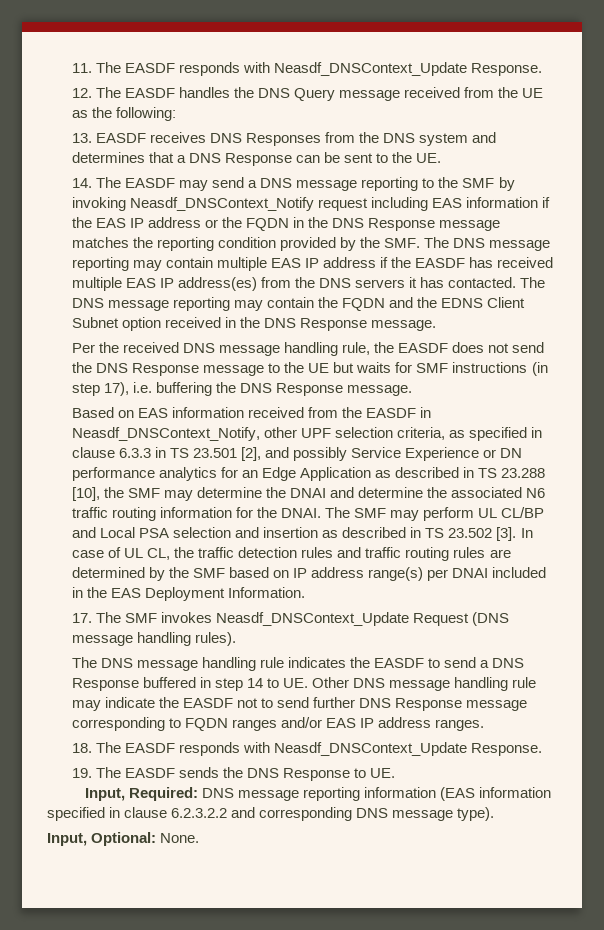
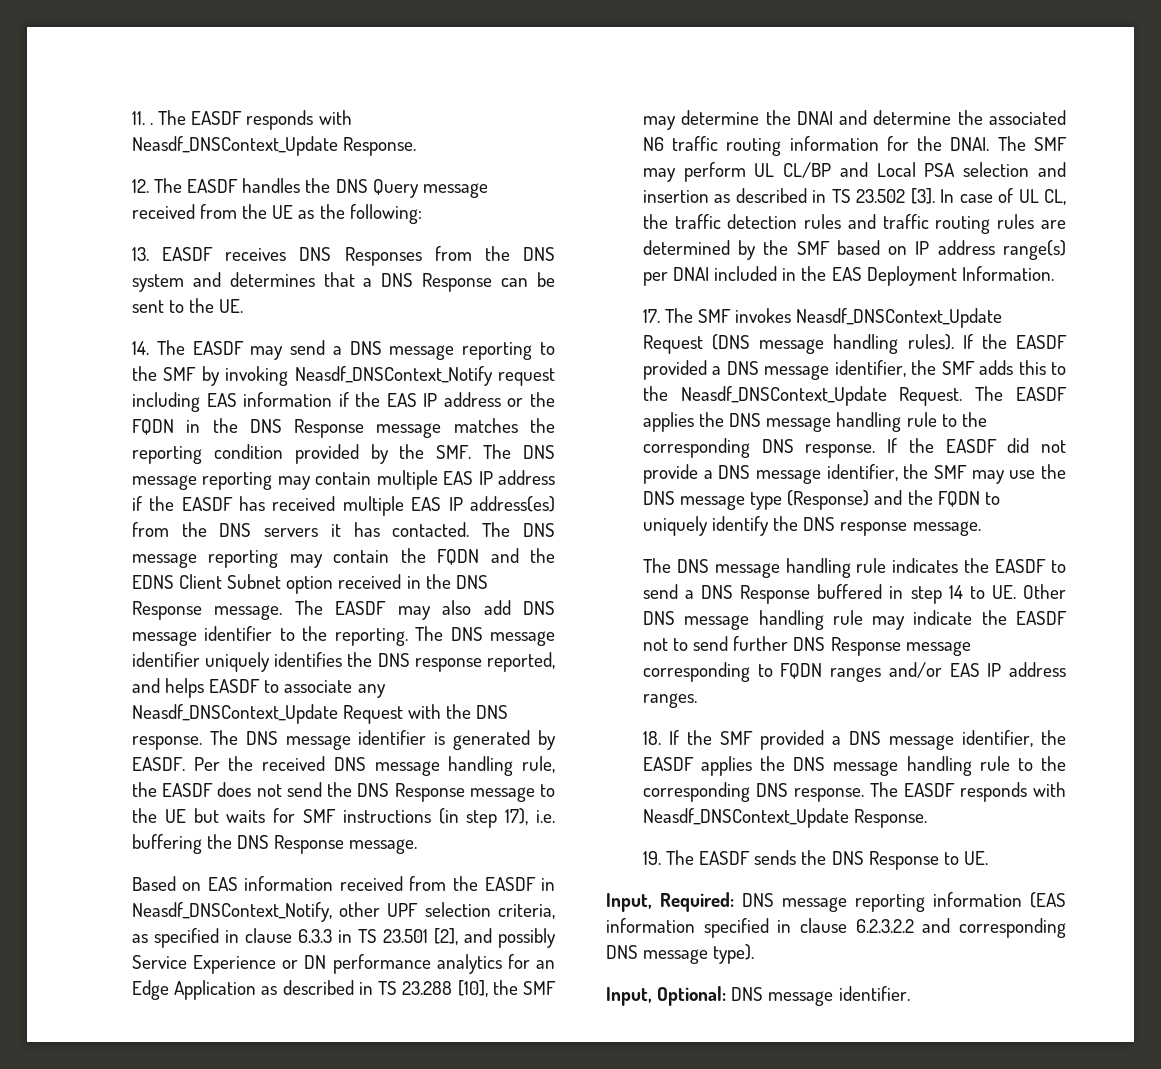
(92, 68) none -> [150,123,154,125] .
(437, 325) // -> [294,600,555,620] [131,626,555,646] [131,652,555,672] [131,678,386,698] [131,704,509,724] [131,730,556,750] [131,757,185,771] The EASDF may also add DNS message identifier to the reporting. The DNS message identifier uniquely identifies the DNS response reported, and helps EASDF to associate any Neasdf_DNSContext_Update Request with the DNS response. The DNS message identifier is generated by EASDF.
(237, 639) none -> [962,334,1067,349] [642,360,1066,380] [642,386,1067,406] [642,412,987,432] [642,438,1066,458] [642,464,1066,484] [642,490,1000,510] [642,516,981,536] If the EASDF provided a DNS message identifier, the SMF adds this to the Neasdf_DNSContext_Update Request. The EASDF applies the DNS message handling rule to the corresponding DNS response. If the EASDF did not provide a DNS message identifier, the SMF may use the DNS message type (Response) and the FQDN to uniquely identify the DNS response message.
(92, 748) none -> [668,730,1066,750] [642,756,1066,776] [642,782,864,802] If the SMF provided a DNS message identifier, the EASDF applies the DNS message handling rule to the corresponding DNS response.
[160,833,200,843] None. -> [731,986,910,1006] DNS message identifier.

